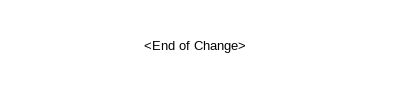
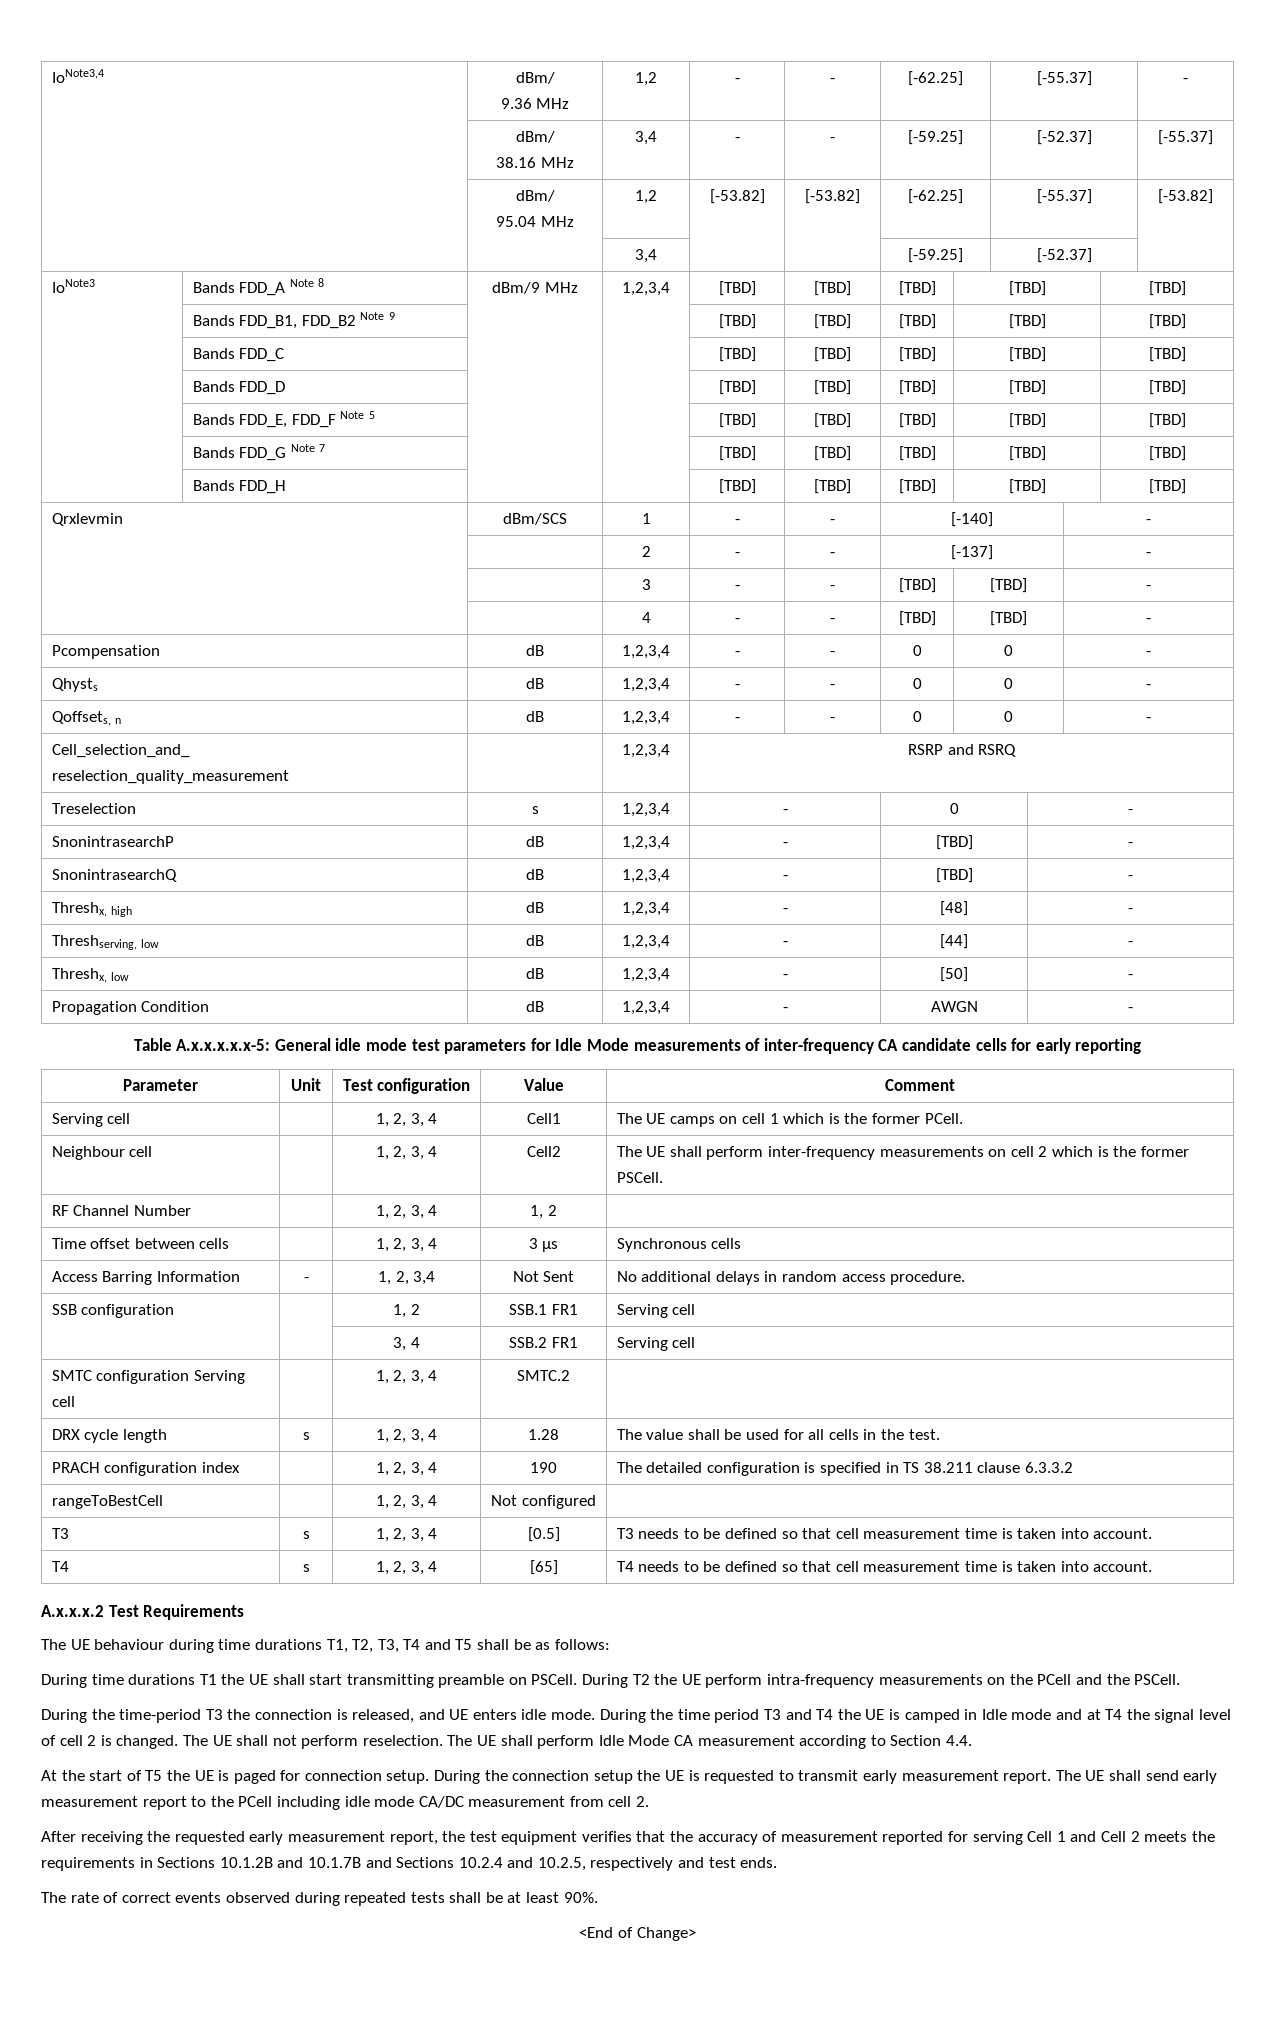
(144, 45) none -> [51,69,104,83] [515,72,555,84] [500,98,570,109] [635,72,657,86] [734,78,740,83] [830,78,835,83] [908,71,963,86] [1036,71,1092,86] [1183,78,1188,83] [515,131,555,143] [496,157,574,168] [635,131,657,145] [734,137,740,142] [830,137,835,142] [908,130,963,145] [1036,130,1092,145] [1158,130,1213,145] [515,190,555,202] [496,216,574,227] [635,190,657,204] [709,189,765,204] [805,189,860,204] [908,189,963,204] [1036,189,1092,204] [1158,189,1213,204] [635,249,657,263] [908,248,963,263] [1036,248,1092,263] [51,279,95,293] [192,278,325,296] [492,282,578,294] [622,282,670,296] [718,281,756,296] [814,281,851,296] [898,281,936,296] [1008,281,1046,296] [1148,281,1186,296] [192,312,395,329] [718,314,756,329] [814,314,851,329] [898,314,936,329] [1008,314,1046,329] [1148,314,1186,329] [192,348,285,362] [718,347,756,362] [814,347,851,362] [898,347,936,362] [1008,347,1046,362] [1148,347,1186,362] [192,381,286,395] [718,380,756,395] [814,380,851,395] [898,380,936,395] [1008,380,1046,395] [1148,380,1186,395] [192,411,375,428] [718,413,756,428] [814,413,851,428] [898,413,936,428] [1008,413,1046,428] [1148,413,1186,428] [192,444,326,461] [718,446,756,461] [814,446,851,461] [898,446,936,461] [1008,446,1046,461] [1148,446,1186,461] [192,480,287,494] [718,479,756,494] [814,479,851,494] [898,479,936,494] [1008,479,1046,494] [1148,479,1186,494] [51,513,123,526] [503,513,567,525] [641,513,651,524] [734,519,740,524] [830,519,835,524] [951,512,993,527] [1146,519,1151,524] [641,546,651,557] [734,552,740,557] [830,552,835,557] [951,545,993,560] [1146,552,1151,557] [641,579,651,590] [734,585,740,590] [830,585,835,590] [898,578,936,593] [990,578,1027,593] [1146,585,1151,590] [641,612,651,623] [734,618,740,623] [830,618,835,623] [898,611,936,626] [990,611,1027,626] [1146,618,1151,623] [51,645,160,659] [526,645,544,656] [622,645,670,659] [734,651,740,656] [830,651,835,656] [912,645,922,656] [1004,645,1013,656] [1146,651,1151,656] [51,678,98,692] [526,678,544,689] [622,678,670,692] [734,684,740,689] [830,684,835,689] [912,678,922,689] [1004,678,1013,689] [1146,684,1151,689] [51,711,122,726] [526,711,544,722] [622,711,670,725] [734,717,740,722] [830,717,835,722] [912,711,922,722] [1004,711,1013,722] [1146,717,1151,722] [51,744,190,758] [51,770,289,784] [622,744,670,758] [907,744,1017,757] [51,803,136,814] [531,806,539,814] [622,803,670,817] [782,809,788,814] [949,803,959,814] [1128,809,1133,814] [51,836,174,847] [526,836,544,847] [622,836,670,850] [782,842,788,847] [935,835,973,850] [1128,842,1133,847] [51,869,177,882] [526,869,544,880] [622,869,670,883] [782,875,788,880] [935,868,973,883] [1128,875,1133,880] [51,902,133,917] [526,902,544,913] [622,902,670,916] [782,908,788,913] [940,901,968,916] [1128,908,1133,913] [51,935,160,950] [526,935,544,946] [622,935,670,949] [782,941,788,946] [940,934,968,949] [1128,941,1133,946] [51,968,130,983] [526,968,544,979] [622,968,670,982] [782,974,788,979] [940,967,968,982] [1128,974,1133,979] [51,1001,210,1015] [526,1001,544,1012] [622,1001,670,1015] [782,1007,788,1012] [930,1001,978,1012] [1128,1007,1133,1012] [133,1038,1142,1054] [123,1079,198,1091] [291,1078,321,1091] [342,1078,471,1094] [523,1078,564,1091] [885,1079,955,1091] [51,1113,131,1127] [375,1113,438,1127] [526,1113,561,1124] [616,1113,963,1127] [51,1146,153,1160] [375,1146,438,1160] [526,1146,561,1157] [616,1146,1189,1160] [616,1172,663,1183] [51,1205,191,1216] [375,1205,438,1219] [530,1205,557,1219] [51,1238,230,1249] [375,1238,438,1252] [528,1238,559,1252] [616,1238,742,1252] [51,1271,240,1285] [303,1277,309,1282] [377,1271,436,1285] [512,1271,575,1282] [616,1271,966,1285] [51,1304,175,1318] [393,1304,420,1318] [509,1304,578,1315] [616,1304,696,1318] [393,1337,420,1351] [509,1337,578,1348] [616,1337,696,1351] [51,1370,245,1384] [51,1396,75,1407] [375,1370,438,1384] [517,1370,570,1381] [51,1429,167,1443] [302,1432,310,1440] [375,1429,438,1443] [528,1429,559,1440] [616,1429,940,1440] [51,1462,240,1476] [375,1462,438,1476] [530,1462,557,1473] [616,1462,1073,1476] [51,1495,163,1509] [375,1495,438,1509] [491,1495,596,1509] [51,1528,69,1539] [302,1531,310,1539] [375,1528,438,1542] [527,1527,560,1542] [616,1528,1153,1539] [51,1561,69,1572] [302,1564,310,1572] [375,1561,438,1575] [529,1560,558,1575] [616,1561,1153,1572] [41,1604,245,1620] [41,1639,610,1653] [41,1674,1181,1688] [41,1709,1231,1723] [41,1735,972,1749] [41,1770,1218,1784] [41,1796,650,1810] [41,1831,1215,1845] [41,1857,778,1871] [41,1892,598,1906] IoNote3,4 | dBm/ // 9.36 MHz | 1,2 | - | - | [-62.25] | [-55.37] | - // | dBm/ // 38.16 MHz | 3,4 | - | - | [-59.25] | [-52.37] | [-55.37] // | dBm/ // 95.04 MHz | 1,2 | [-53.82] | [-53.82] | [-62.25] | [-55.37] | [-53.82] // | | 3,4 | | | [-59.25] | [-52.37] | // IoNote3 | Bands FDD_A Note 8 | dBm/9 MHz | 1,2,3,4 | [TBD] | [TBD] | [TBD] | [TBD] | [TBD] // | Bands FDD_B1, FDD_B2 Note 9 | | | [TBD] | [TBD] | [TBD] | [TBD] | [TBD] // | Bands FDD_C | | | [TBD] | [TBD] | [TBD] | [TBD] | [TBD] // | Bands FDD_D | | | [TBD] | [TBD] | [TBD] | [TBD] | [TBD] // | Bands FDD_E, FDD_F Note 5 | | | [TBD] | [TBD] | [TBD] | [TBD] | [TBD] // | Bands FDD_G Note 7 | | | [TBD] | [TBD] | [TBD] | [TBD] | [TBD] // | Bands FDD_H | | | [TBD] | [TBD] | [TBD] | [TBD] | [TBD] // Qrxlevmin | dBm/SCS | 1 | - | - | [-140] | - // | | 2 | - | - | [-137] | - // | | 3 | - | - | [TBD] | [TBD] | - // | | 4 | - | - | [TBD] | [TBD] | - // Pcompensation | dB | 1,2,3,4 | - | - | 0 | 0 | - // Qhysts | dB | 1,2,3,4 | - | - | 0 | 0 | - // Qoffsets, n | dB | 1,2,3,4 | - | - | 0 | 0 | - // Cell_selection_and_ // reselection_quality_measurement | | 1,2,3,4 | RSRP and RSRQ // Treselection | s | 1,2,3,4 | - | 0 | - // SnonintrasearchP | dB | 1,2,3,4 | - | [TBD] | - // SnonintrasearchQ | dB | 1,2,3,4 | - | [TBD] | - // Threshx, high | dB | 1,2,3,4 | - | [48] | - // Threshserving, low | dB | 1,2,3,4 | - | [44] | - // Threshx, low | dB | 1,2,3,4 | - | [50] | - // Propagation Condition | dB | 1,2,3,4 | - | AWGN | - // Table A.x.x.x.x.x-5: General idle mode test parameters for Idle Mode measurements of inter-frequency CA candidate cells for early reporting // Parameter | Unit | Test configuration | Value | Comment // Serving cell | | 1, 2, 3, 4 | Cell1 | The UE camps on cell 1 which is the former PCell. // Neighbour cell | | 1, 2, 3, 4 | Cell2 | The UE shall perform inter-frequency measurements on cell 2 which is the former PSCell. // RF Channel Number | | 1, 2, 3, 4 | 1, 2 | // Time offset between cells | | 1, 2, 3, 4 | 3 μs | Synchronous cells // Access Barring Information | - | 1, 2, 3,4 | Not Sent | No additional delays in random access procedure. // SSB configuration | | 1, 2 | SSB.1 FR1 | Serving cell // | | 3, 4 | SSB.2 FR1 | Serving cell // SMTC configuration Serving cell | | 1, 2, 3, 4 | SMTC.2 | // DRX cycle length | s | 1, 2, 3, 4 | 1.28 | The value shall be used for all cells in the test. // PRACH configuration index | | 1, 2, 3, 4 | 190 | The detailed configuration is specified in TS 38.211 clause 6.3.3.2 // rangeToBestCell | | 1, 2, 3, 4 | Not configured | // T3 | s | 1, 2, 3, 4 | [0.5] | T3 needs to be defined so that cell measurement time is taken into account. // T4 | s | 1, 2, 3, 4 | [65] | T4 needs to be defined so that cell measurement time is taken into account. // A.x.x.x.2 Test Requirements // The UE behaviour during time durations T1, T2, T3, T4 and T5 shall be as follows: // During time durations T1 the UE shall start transmitting preamble on PSCell. During T2 the UE perform intra-frequency measurements on the PCell and the PSCell. // During the time-period T3 the connection is released, and UE enters idle mode. During the time period T3 and T4 the UE is camped in Idle mode and at T4 the signal level of cell 2 is changed. The UE shall not perform reselection. The UE shall perform Idle Mode CA measurement according to Section 4.4. // At the start of T5 the UE is paged for connection setup. During the connection setup the UE is requested to transmit early measurement report. The UE shall send early measurement report to the PCell including idle mode CA/DC measurement from cell 2. // After receiving the requested early measurement report, the test equipment verifies that the accuracy of measurement reported for serving Cell 1 and Cell 2 meets the requirements in Sections 10.1.2B and 10.1.7B and Sections 10.2.4 and 10.2.5, respectively and test ends. // The rate of correct events observed during repeated tests shall be at least 90%. //

